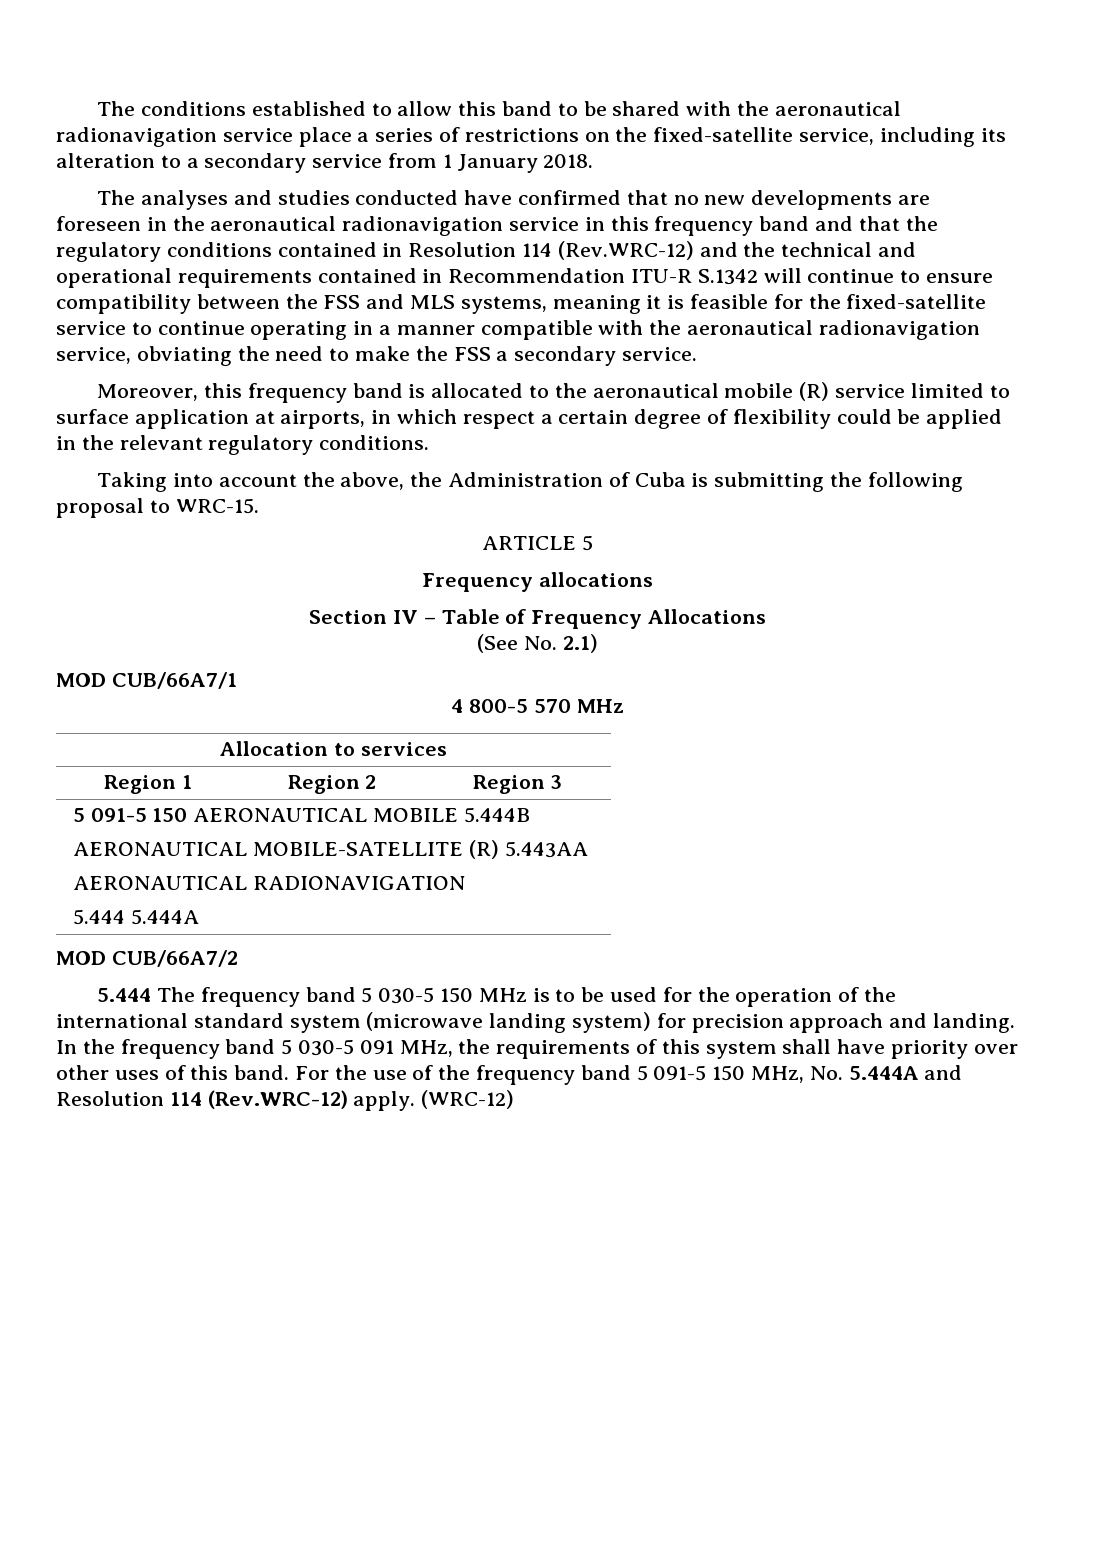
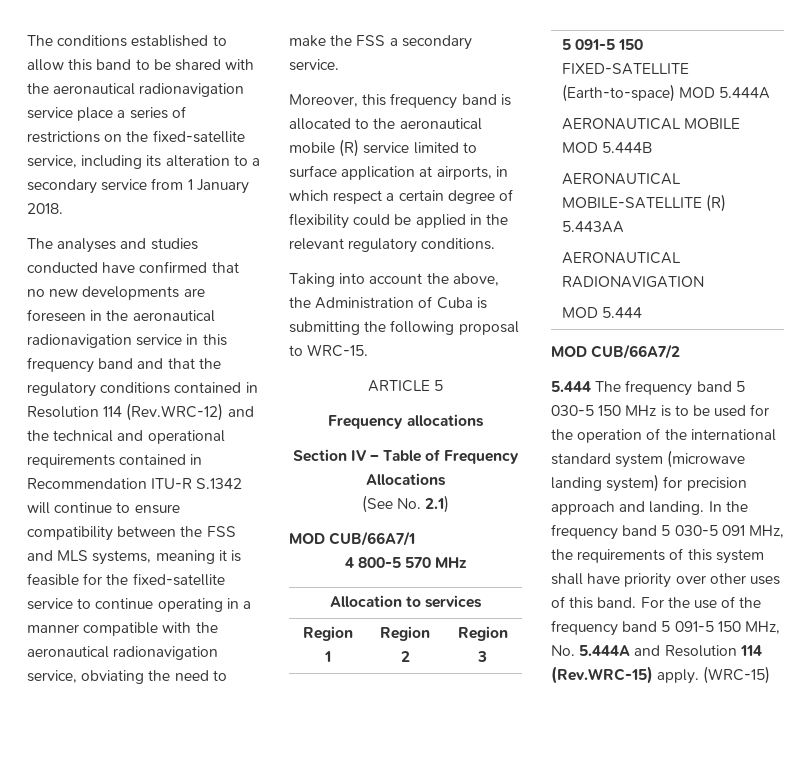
(188, 815) none -> [562,63,690,75] [562,84,771,102] FIXED-SATELLITE (Earth-to-space) MOD 5.444A //
(458, 815) none -> [562,142,599,153] MOD
[72,909,199,925] 5.444 5.444A -> [562,307,643,318] MOD 5.444
[207,1090,515,1111] (Rev.WRC-12) apply. (WRC-12) -> [551,666,771,684] (Rev.WRC-15) apply. (WRC-15)

